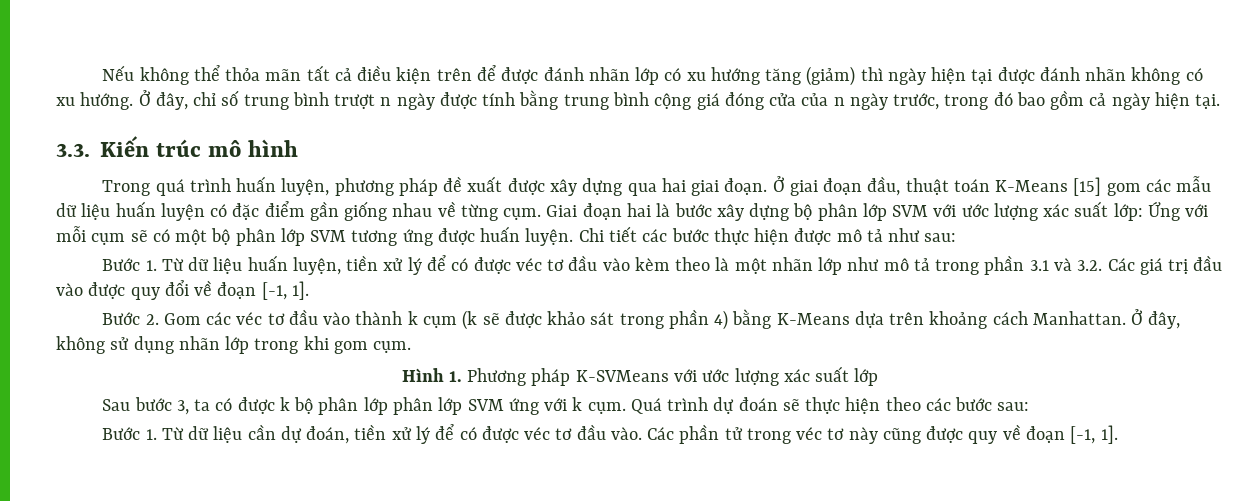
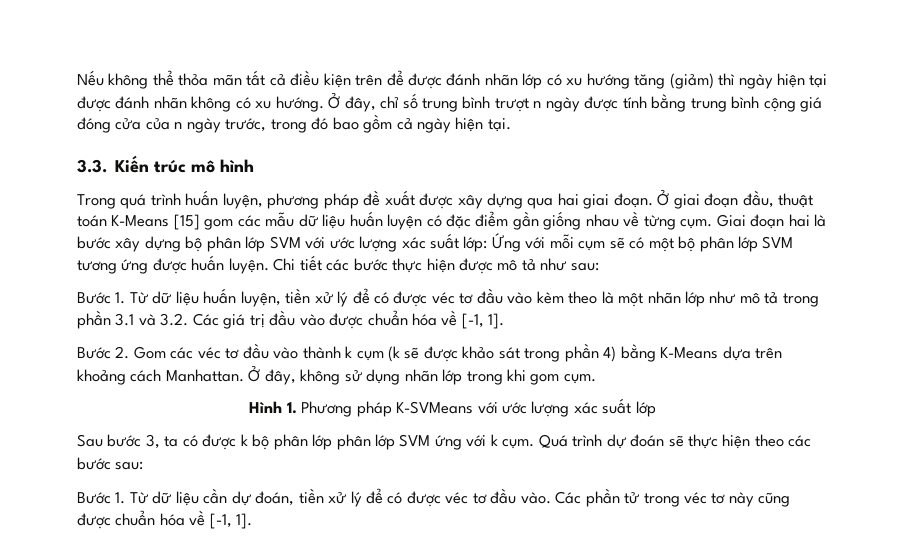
[130,280,257,300] quy đổi về đoạn -> [367,310,458,326] chuẩn hóa về
[968,424,1066,444] quy về đoạn -> [115,510,206,526] chuẩn hóa về

